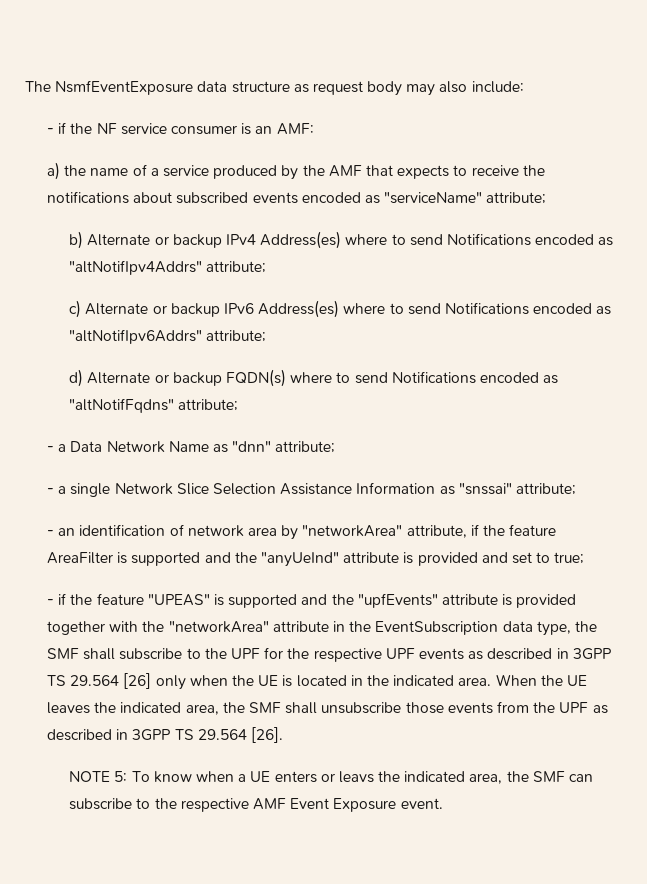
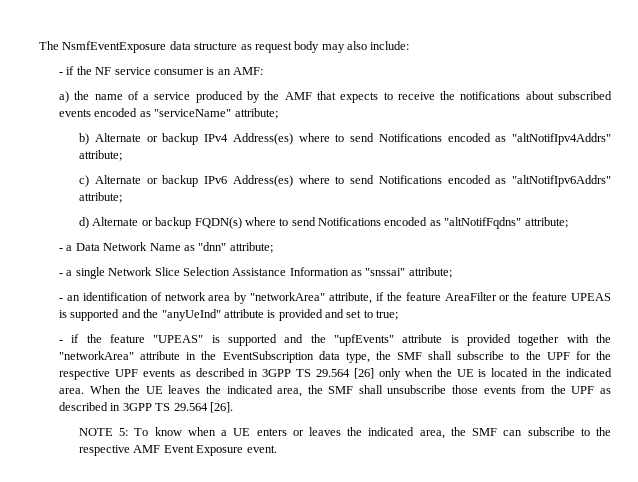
(114, 558) none -> [499,292,612,301] or the feature UPEAS
[338,771,374,783] leavs -> [309,427,342,436] leaves

